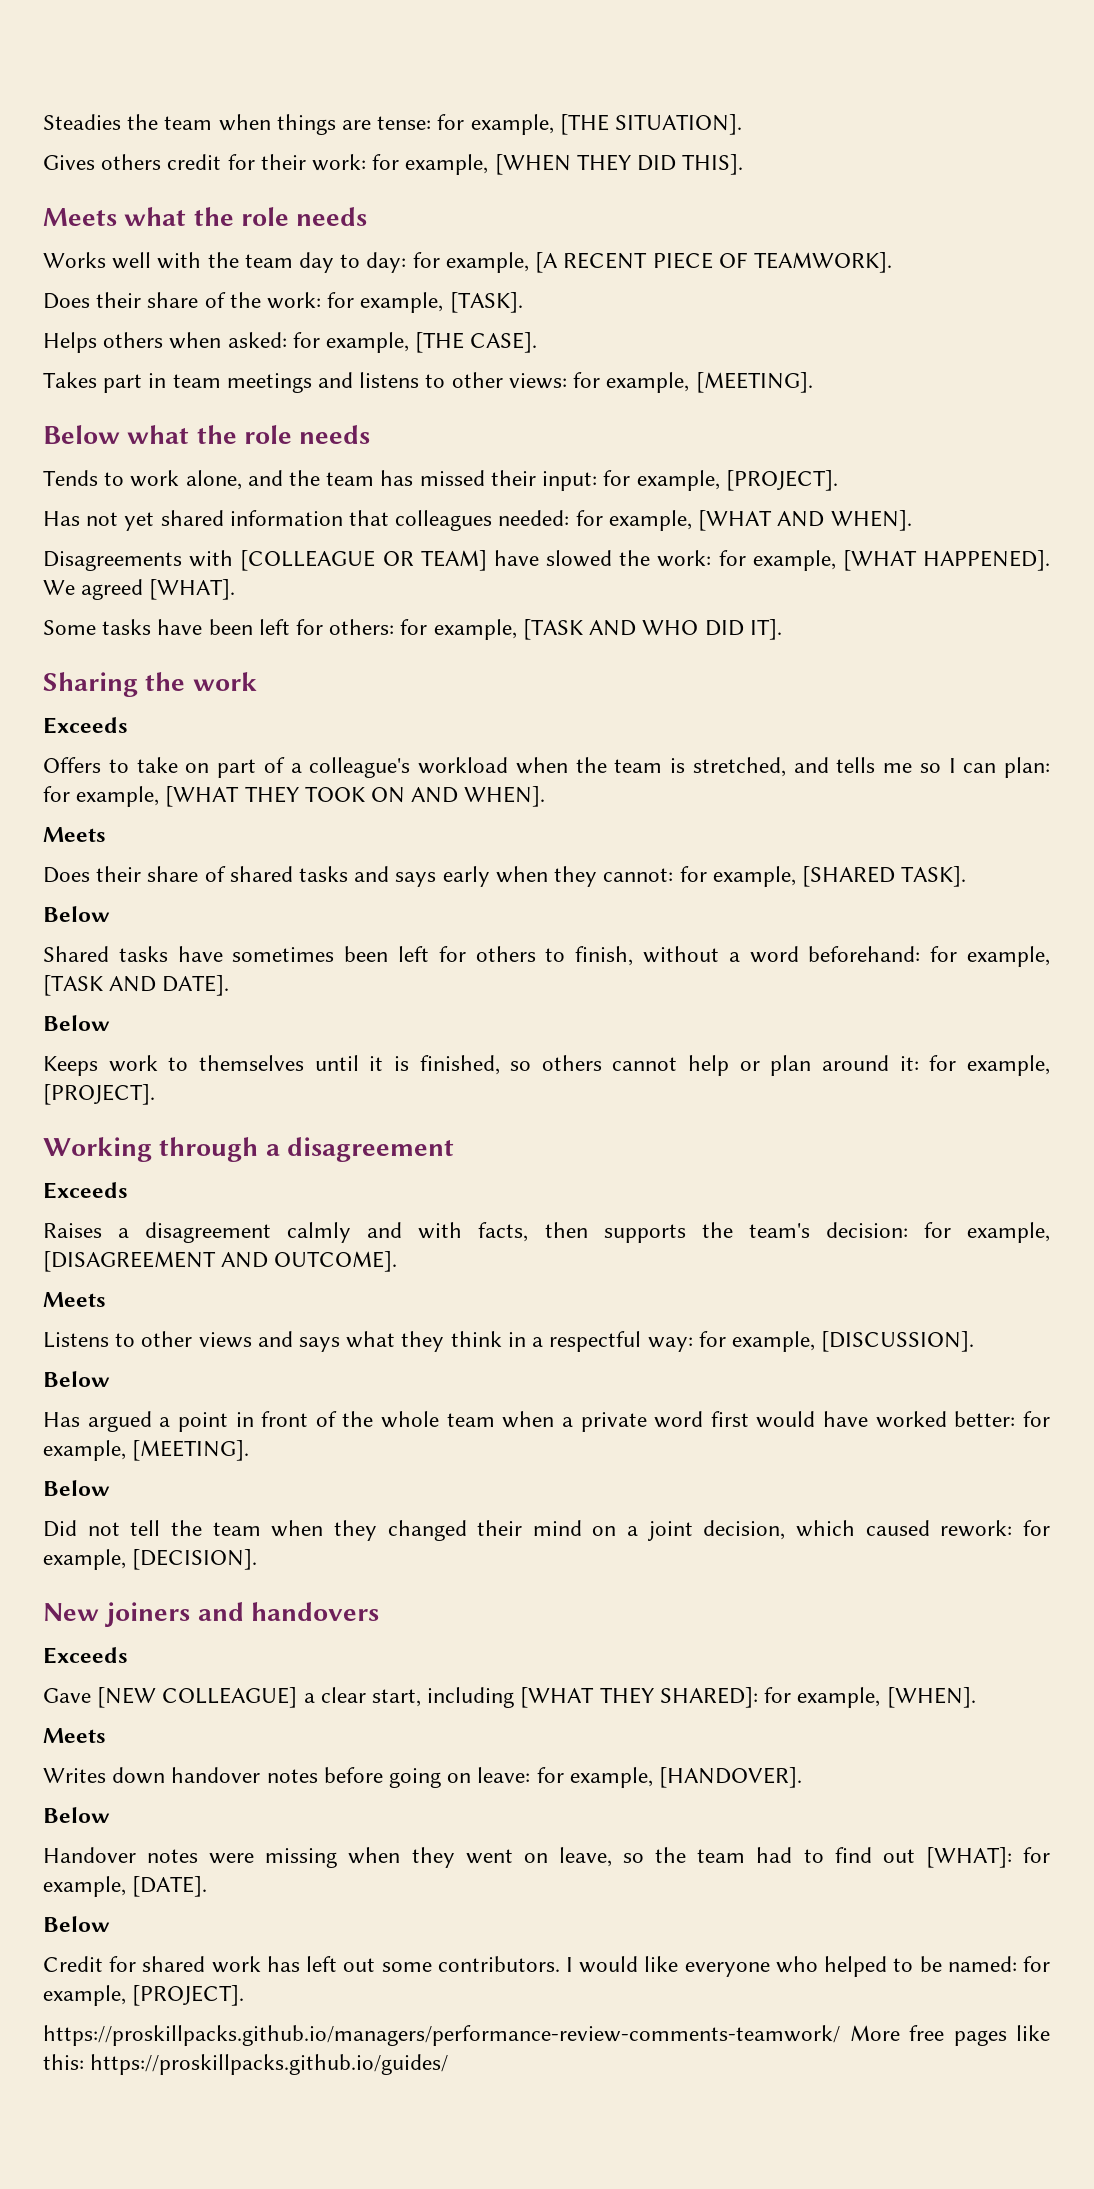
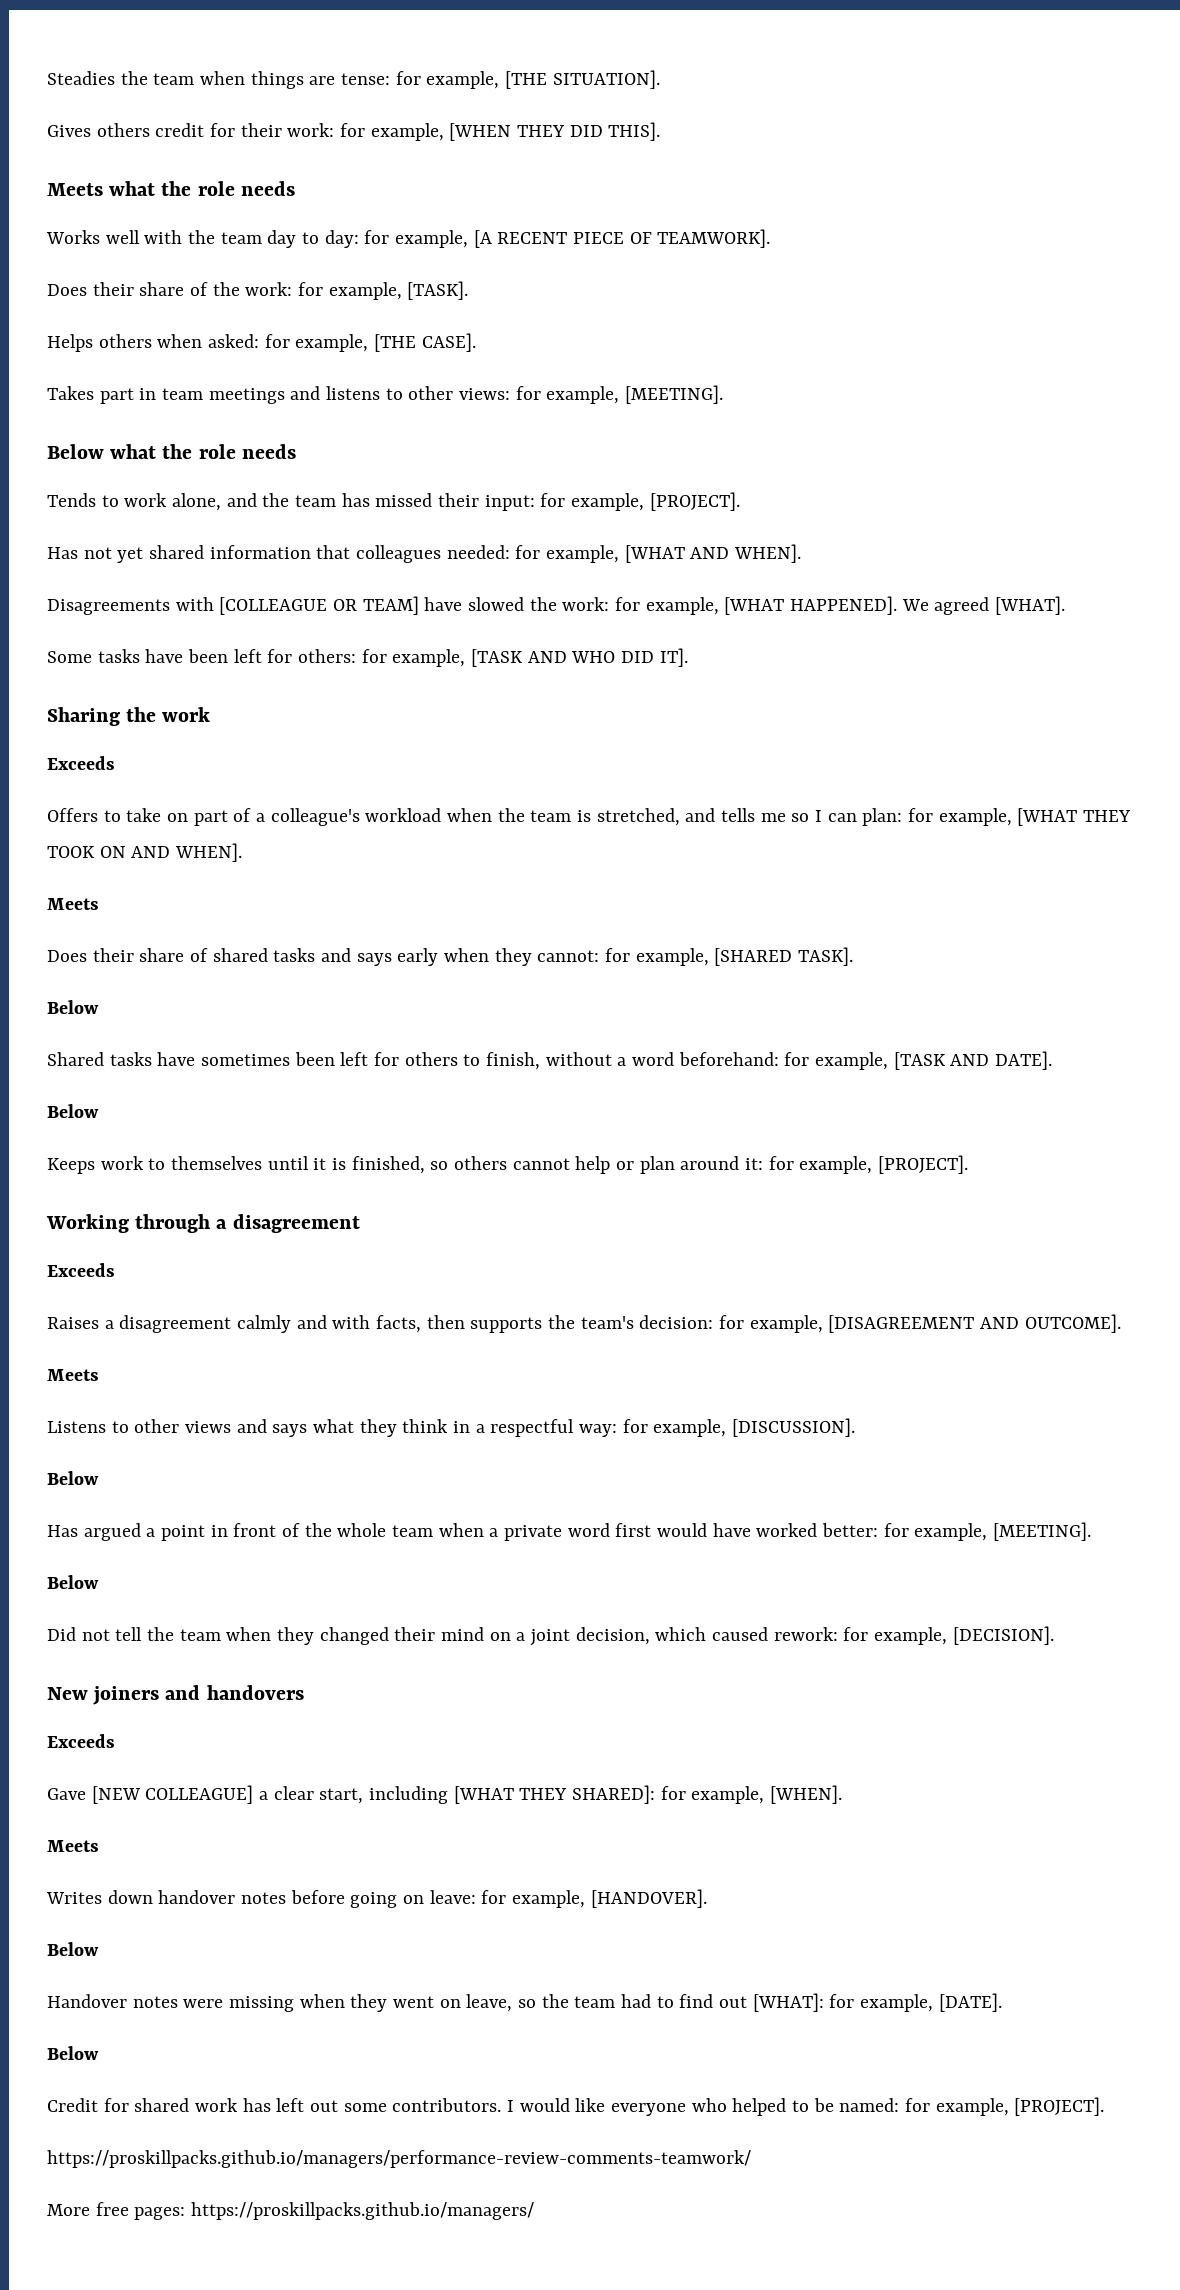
(840, 2035) none -> (751, 2159) //
[953,2025,1050,2046] [43,2054,449,2075] pages like this: https://proskillpacks.github.io/guides/ -> [134,2202,535,2220] pages: https://proskillpacks.github.io/managers/

